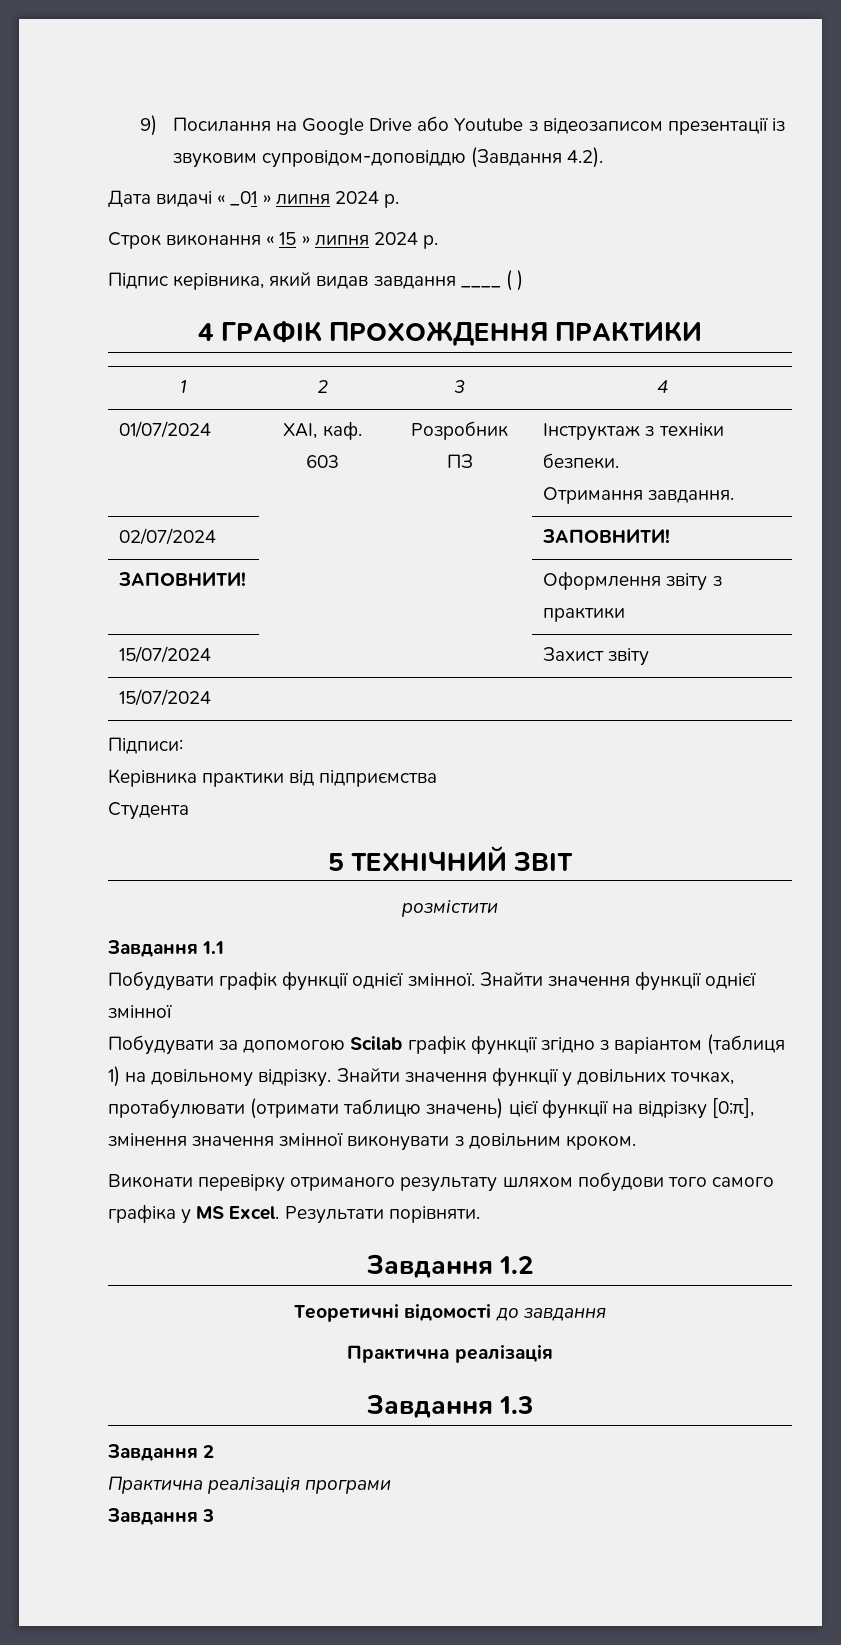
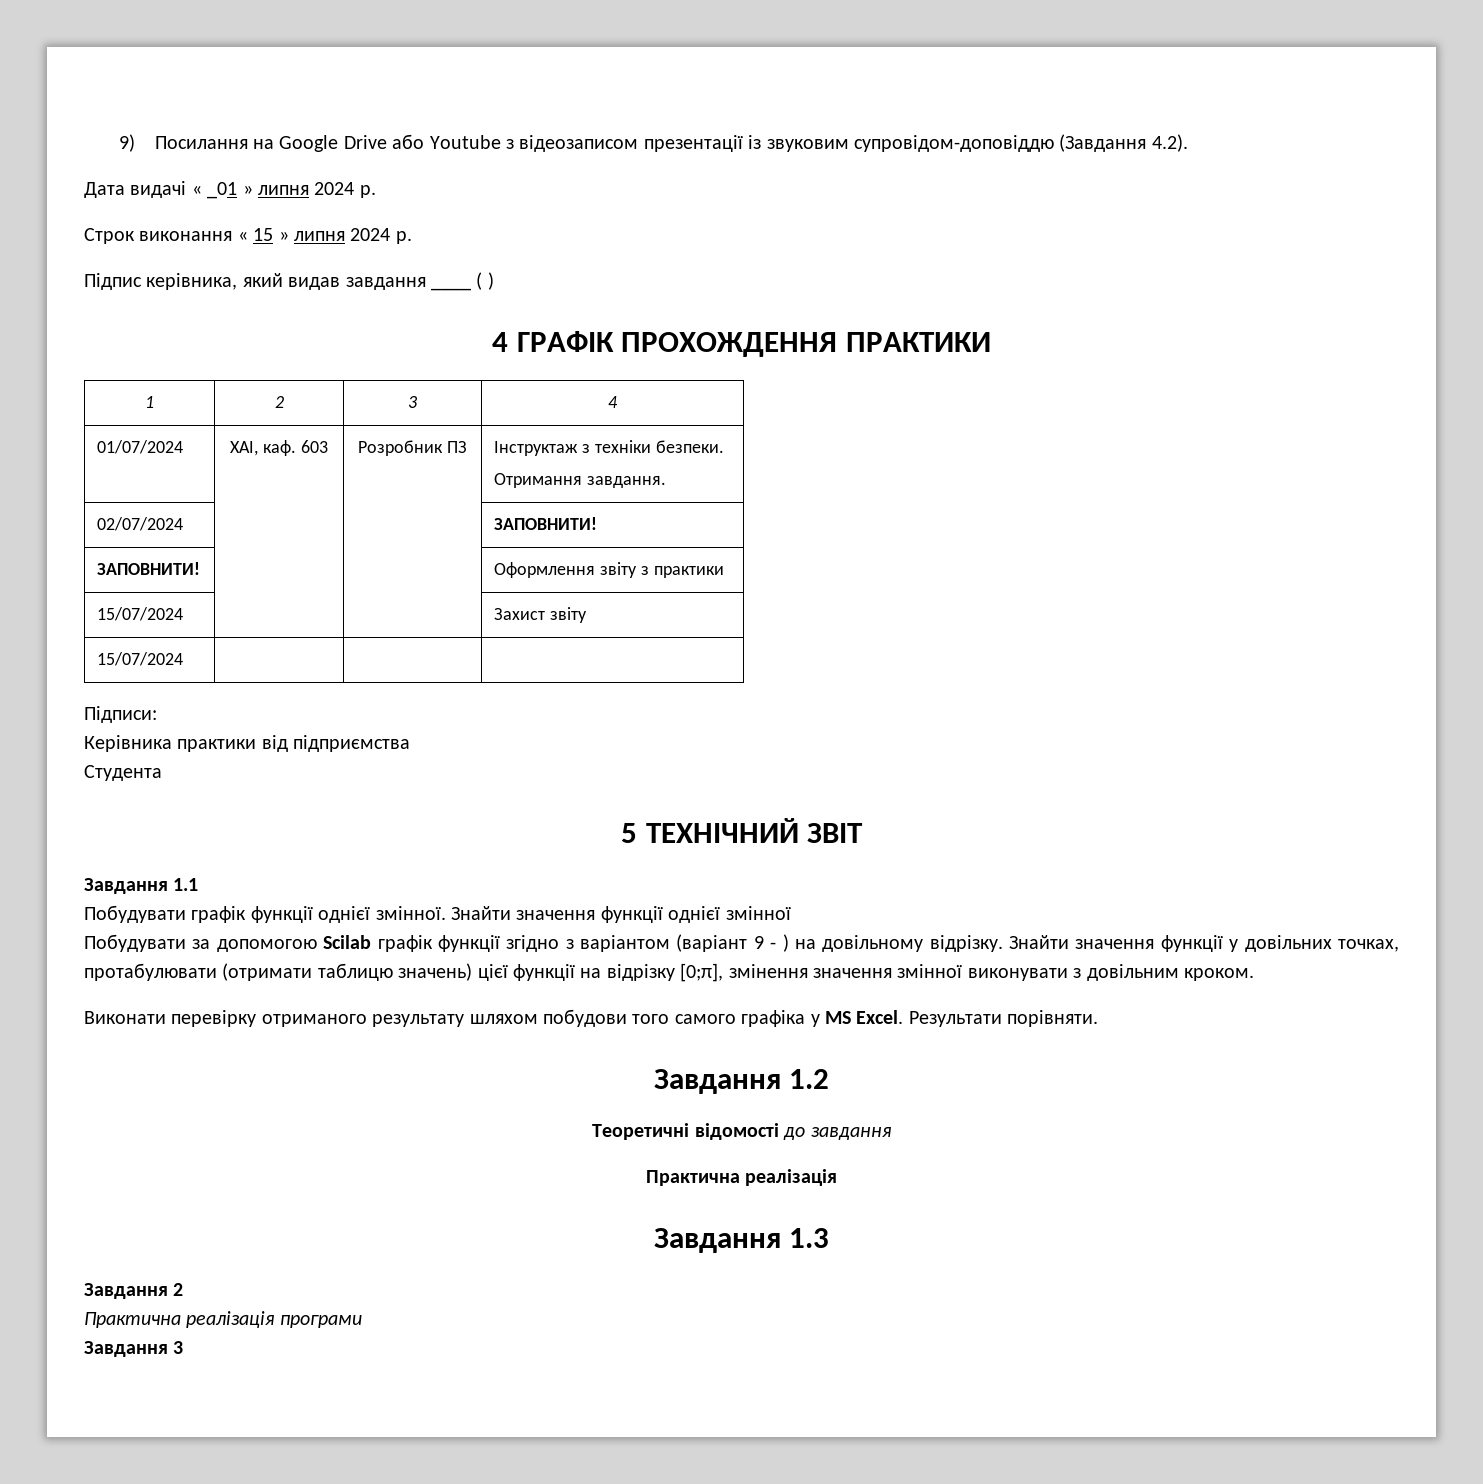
[402,900,498,917] // розмістити -> (863, 833) none
[707,1034,786,1055] [108,1066,120,1087] (таблиця 1) -> [676,934,789,952] (варіант 9 - )

